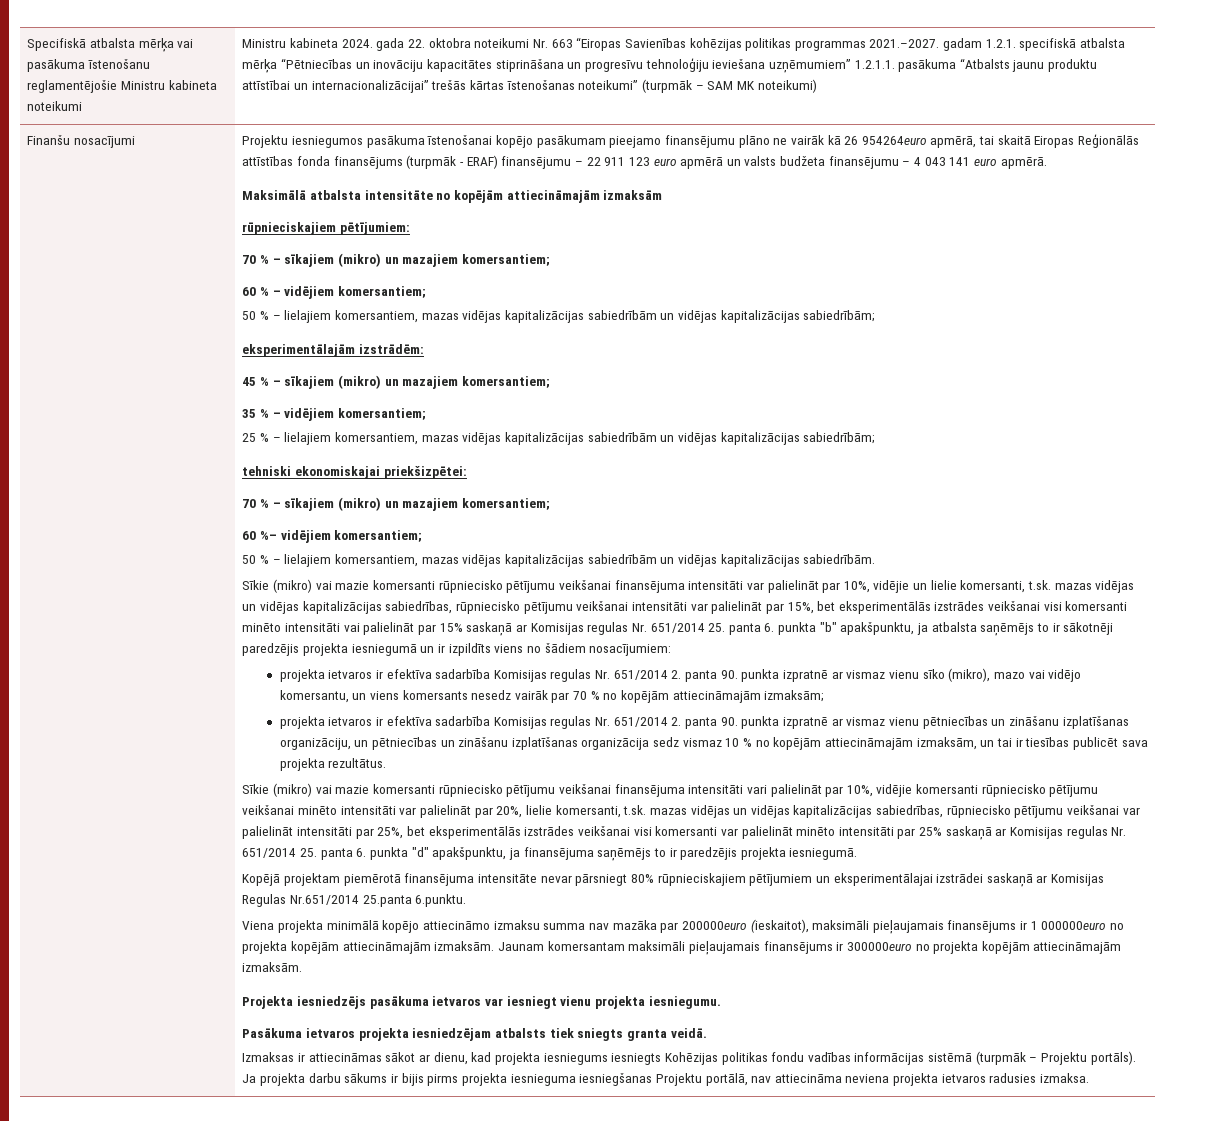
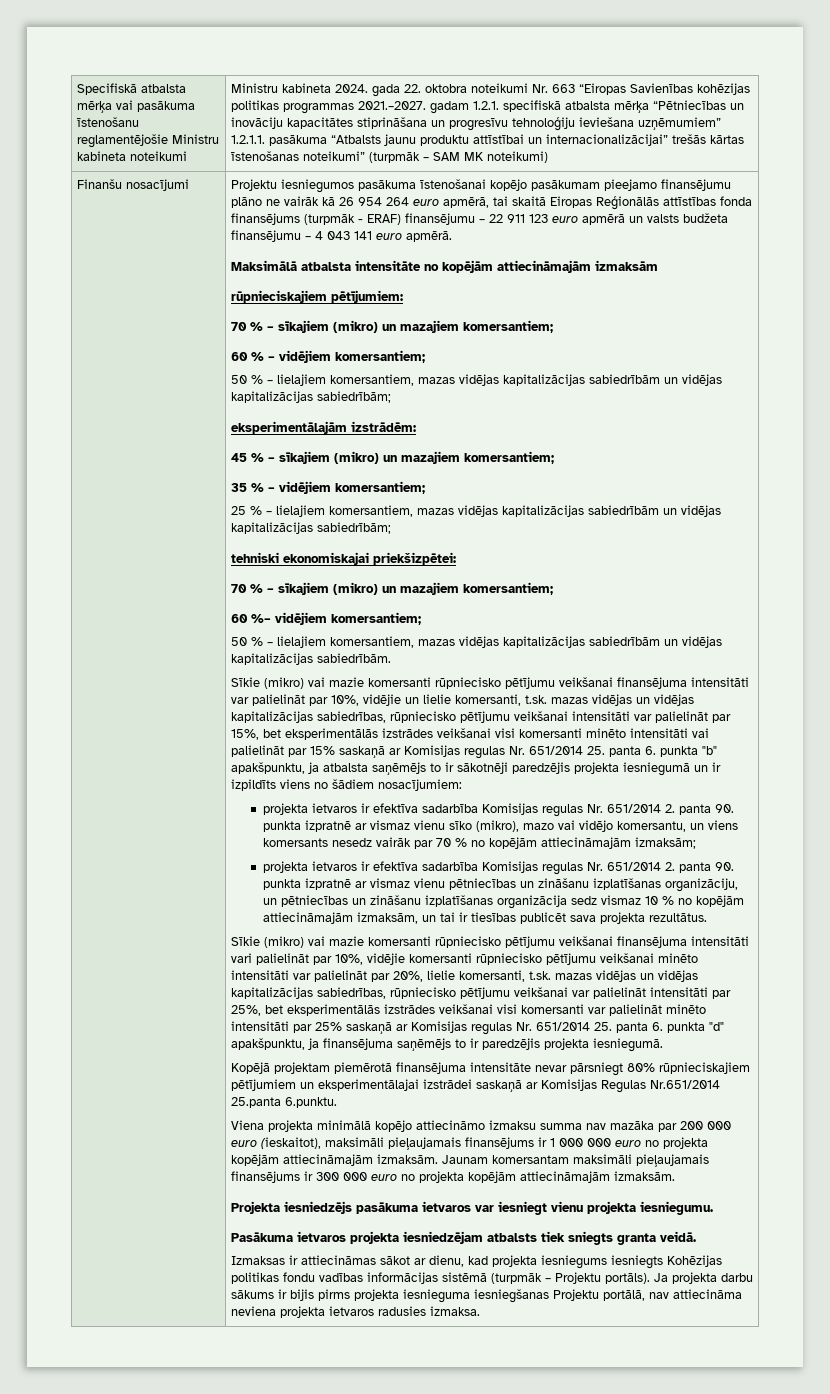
[861,136,927,145] 954264euro -> [357,197,439,206] 954 264 euro
[681,921,747,930] 200000euro -> [679,1121,731,1130] [230,1140,257,1147] 200 000 euro
[1041,921,1107,930] 000000euro -> [558,1138,641,1147] 000 000 euro
[846,942,912,951] 300000euro -> [315,1172,397,1181] 300 000 euro

